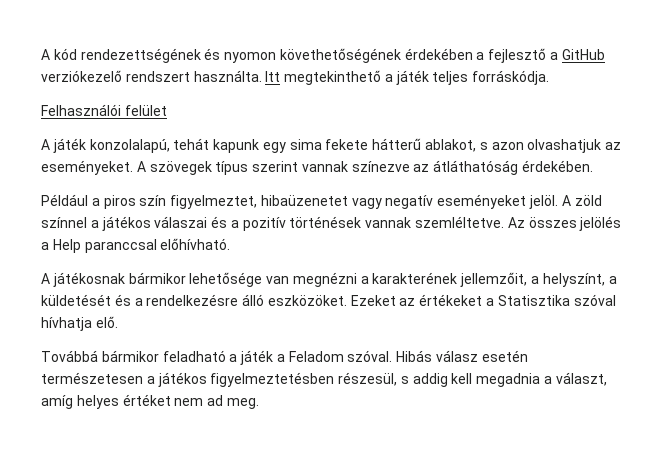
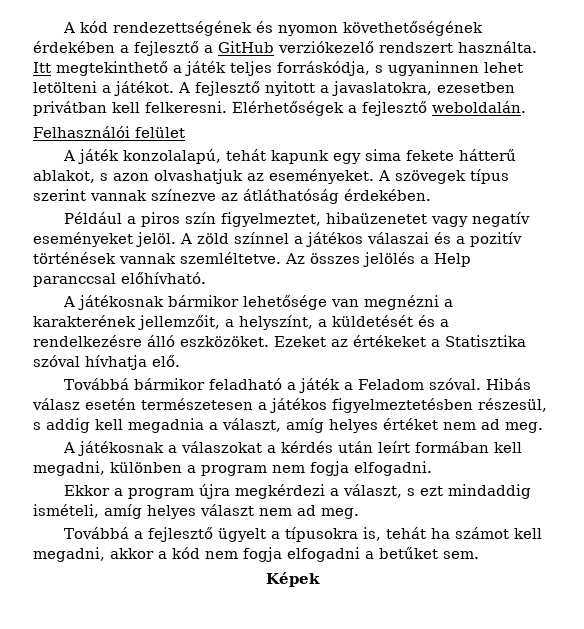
[472,70,550,85] forráskódja. -> [277,61,523,76] [33,81,515,96] [33,101,526,116] forráskódja, s ugyaninnen lehet letölteni a játékot. A fejlesztő nyitott a javaslatokra, ezesetben privátban kell felkeresni. Elérhetőségek a fejlesztő weboldalán.
(259, 403) none -> [62,441,522,456] [33,461,432,476] [63,484,531,499] [33,504,359,519] [63,527,542,542] [33,547,479,562] [265,572,320,587] // A játékosnak a válaszokat a kérdés után leírt formában kell megadni, különben a program nem fogja elfogadni. // Ekkor a program újra megkérdezi a választ, s ezt mindaddig ismételi, amíg helyes választ nem ad meg. // Továbbá a fejlesztő ügyelt a típusokra is, tehát ha számot kell megadni, akkor a kód nem fogja elfogadni a betűket sem. // Képek

